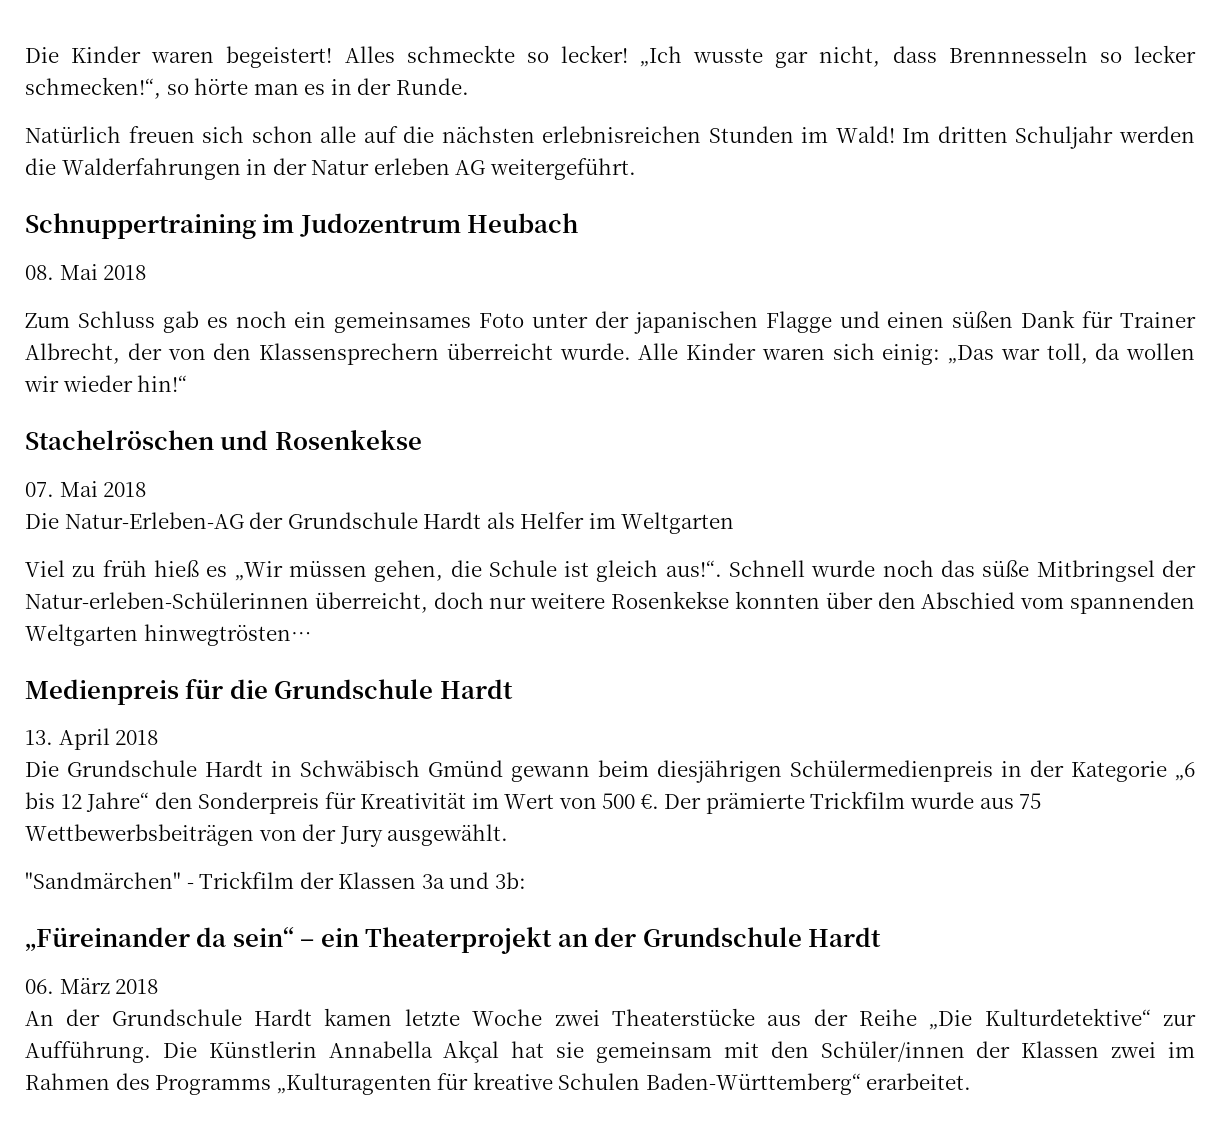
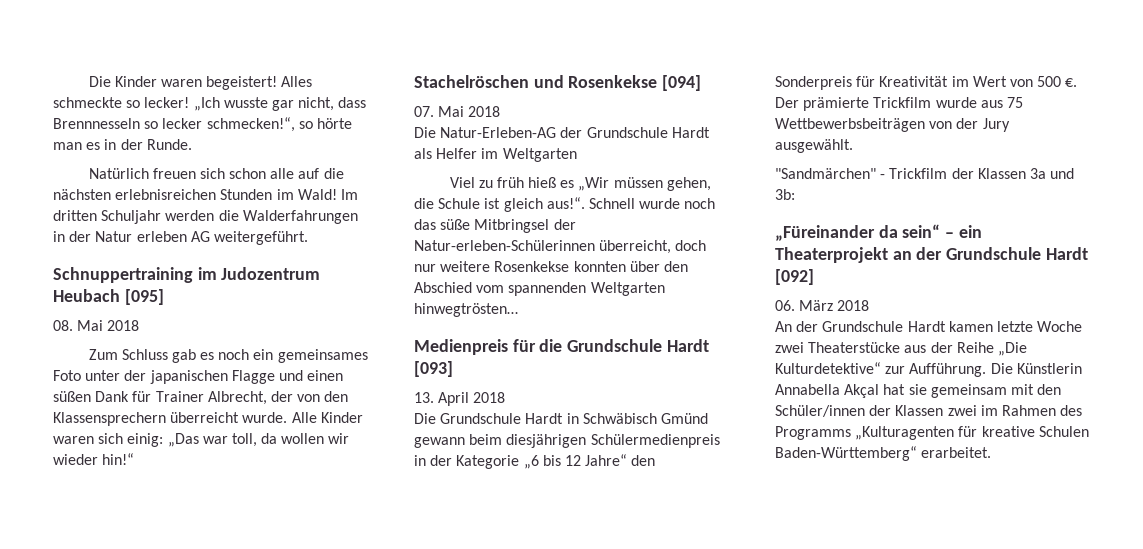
(579, 223) none -> [124,289,164,305] [095]
(422, 440) none -> [662,75,702,91] [094]
(513, 689) none -> [414,361,453,377] [093]
(882, 937) none -> [775,269,814,285] [092]

